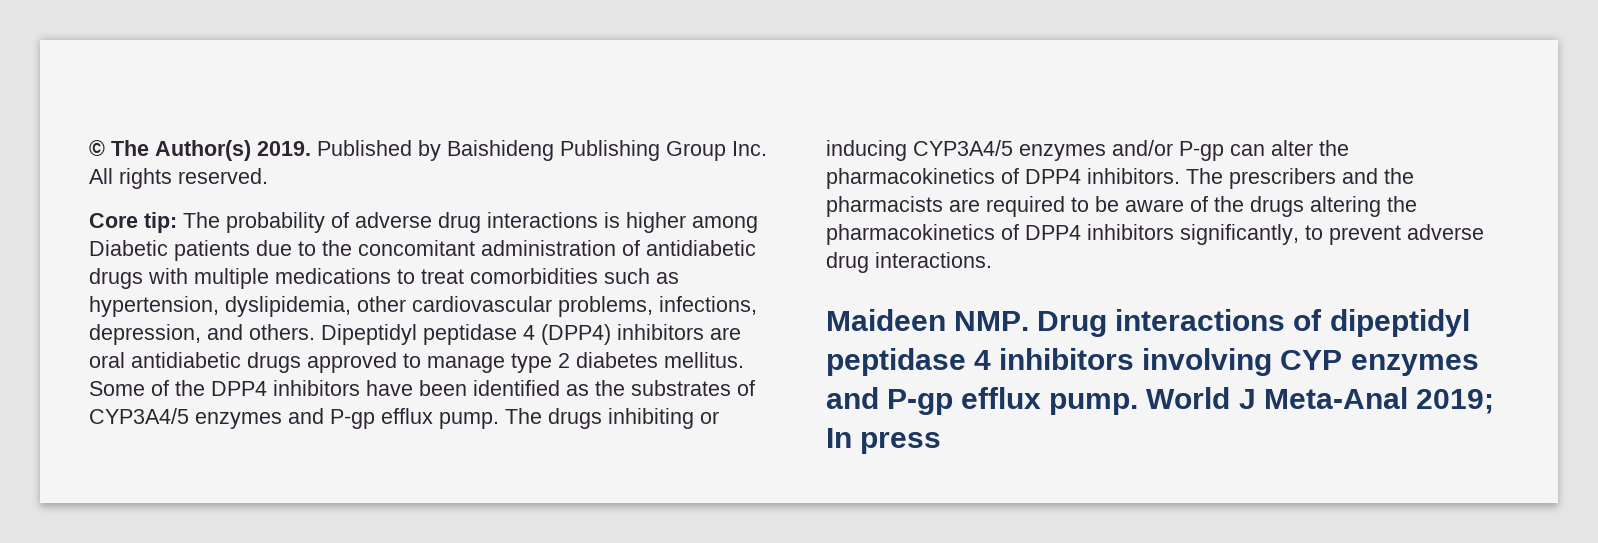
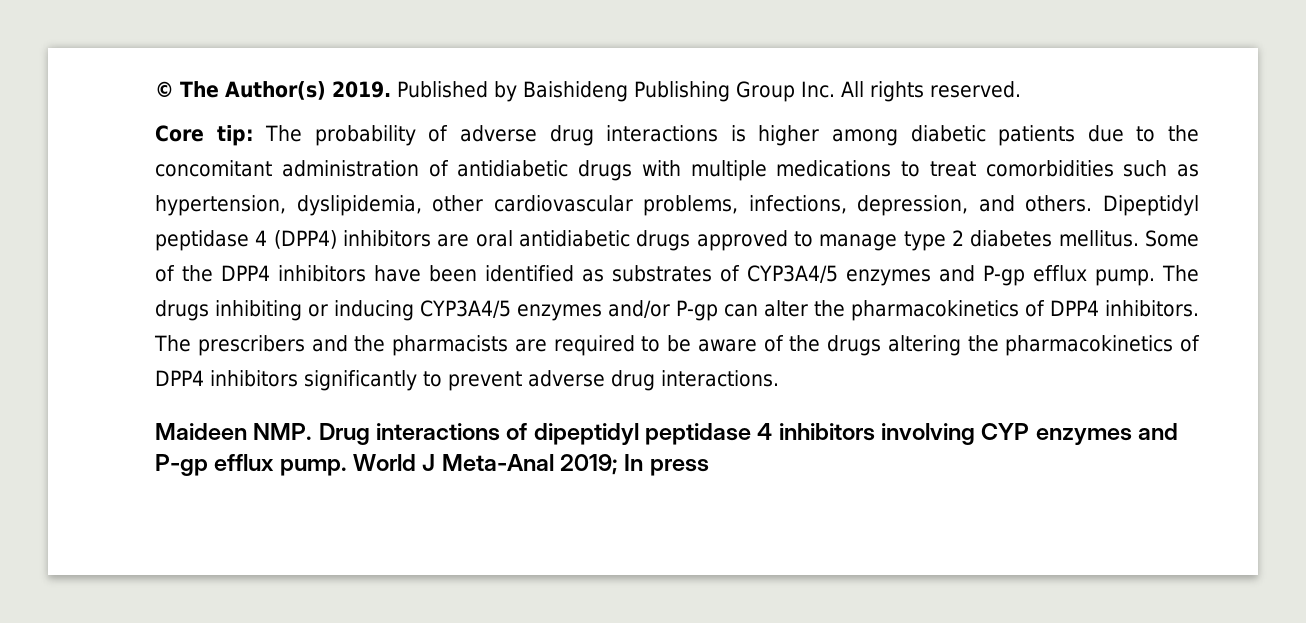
[89,240,168,256] Diabetic -> [910,125,986,142] diabetic
[595,380,625,396] the -> (604, 275) none
[1180,224,1299,245] significantly, -> [304,370,417,391] significantly

